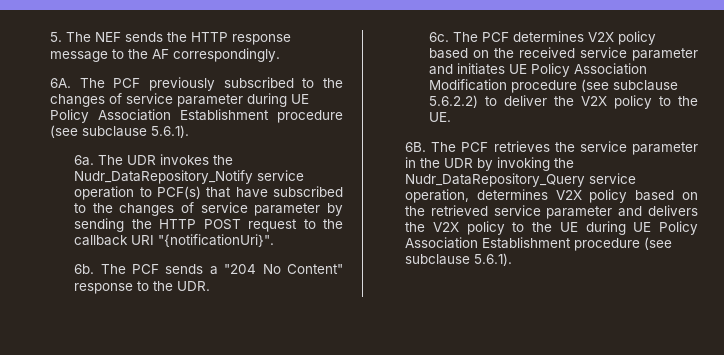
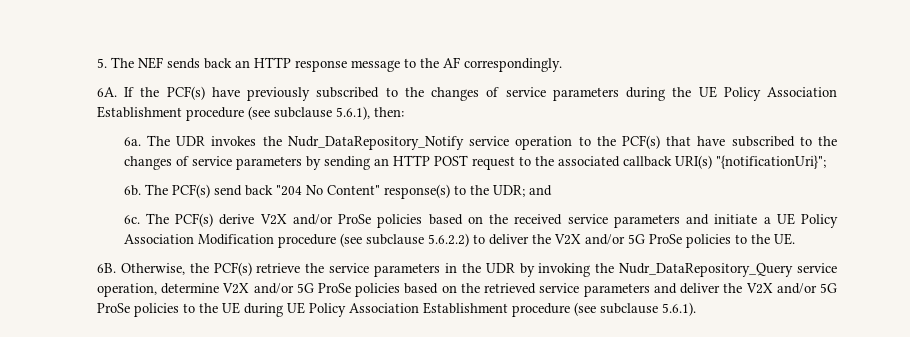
[167,32,188,42] the -> [203,58,250,69] back an
[79,78,141,88] The PCF -> [124,86,240,100] If the PCF(s) have
[177,93,310,107] [50,109,343,123] [50,125,190,138] parameter during UE Policy Association Establishment procedure (see subclause 5.6.1). -> [552,86,837,101] [96,106,404,121] parameters during the UE Policy Association Establishment procedure (see subclause 5.6.1), then:
(152, 192) none -> [596,136,616,146] the
[254,203,321,216] parameter -> [235,156,302,170] parameters
[131,219,152,229] the -> [373,158,389,166] an
[74,234,275,247] callback URI "{notificationUri}". -> [557,155,826,169] associated callback URI(s) "{notificationUri}";
[131,264,218,275] PCF sends a -> [171,184,273,198] PCF(s) send back
[74,281,211,294] response to the UDR. -> [383,184,552,199] response(s) to the UDR; and
[482,31,657,45] PCF determines V2X policy -> [175,213,423,228] PCF(s) derive V2X and/or ProSe policies
[632,48,698,61] [429,63,506,75] parameter and initiates -> [613,214,771,228] parameters and initiate a
[614,95,653,109] policy -> [584,234,731,248] and/or 5G ProSe policies
[431,141,550,152] The PCF retrieves -> [120,262,301,276] Otherwise, the PCF(s) retrieve
[632,142,698,155] parameter -> [374,263,441,277] parameters
[476,189,628,203] determines V2X policy -> [161,283,401,297] determine V2X and/or 5G ProSe policies
[546,205,698,219] [405,221,505,235] parameter and delivers the V2X policy -> [583,283,837,297] [96,303,179,317] parameters and deliver the V2X and/or 5G ProSe policies

